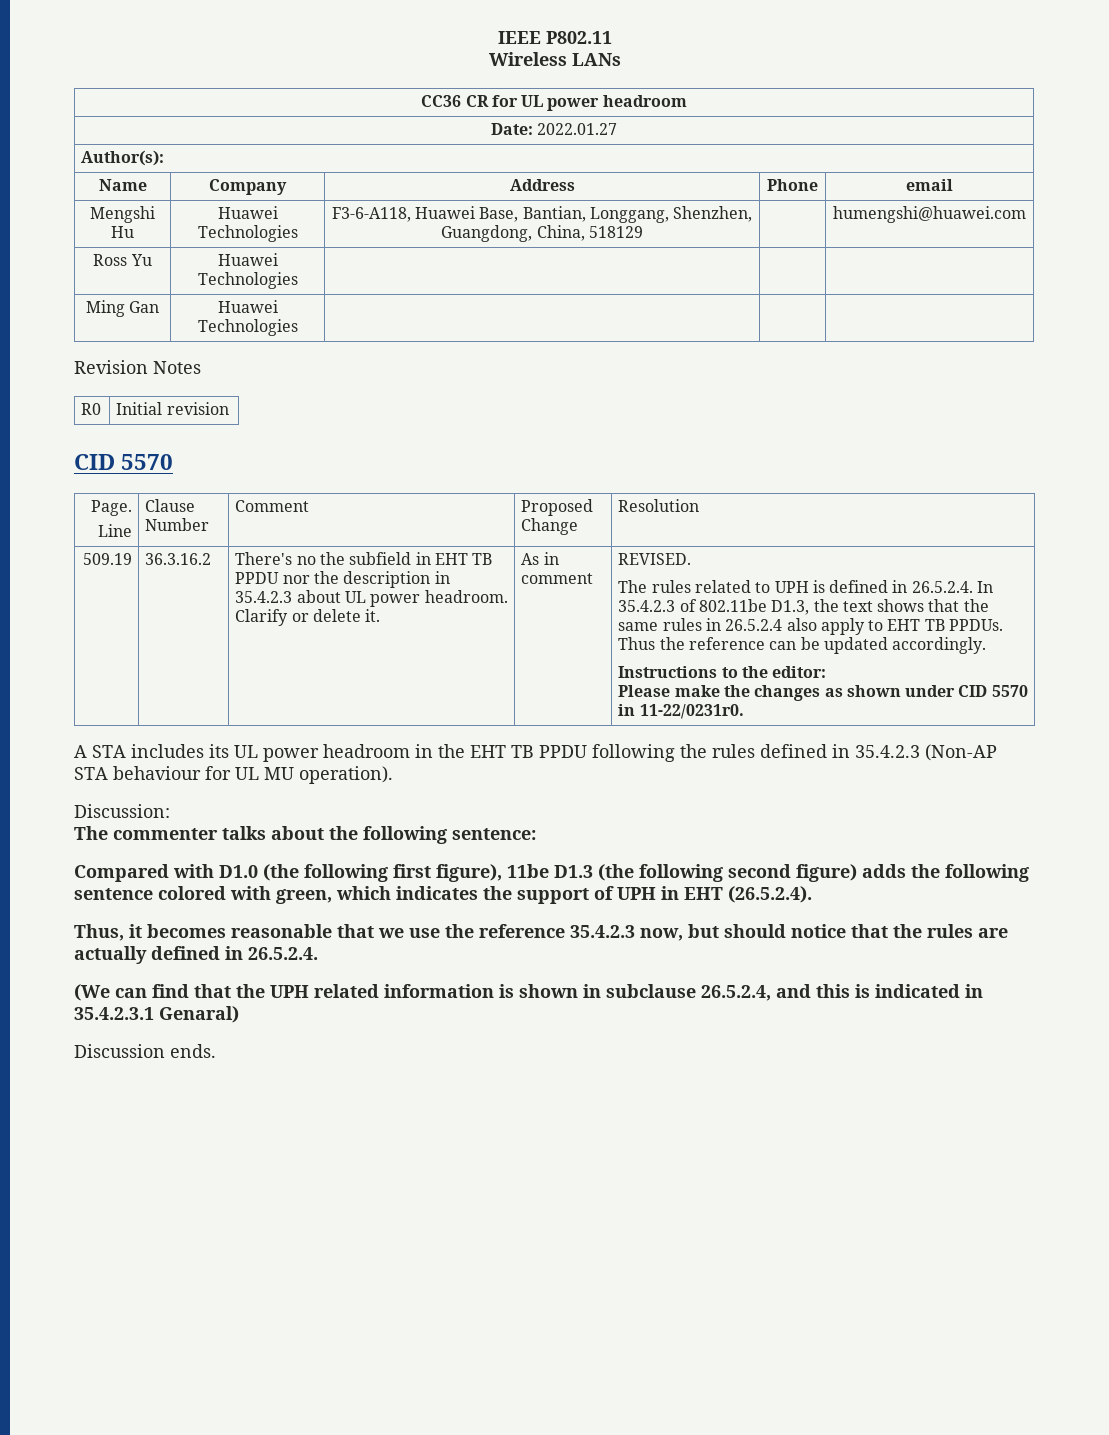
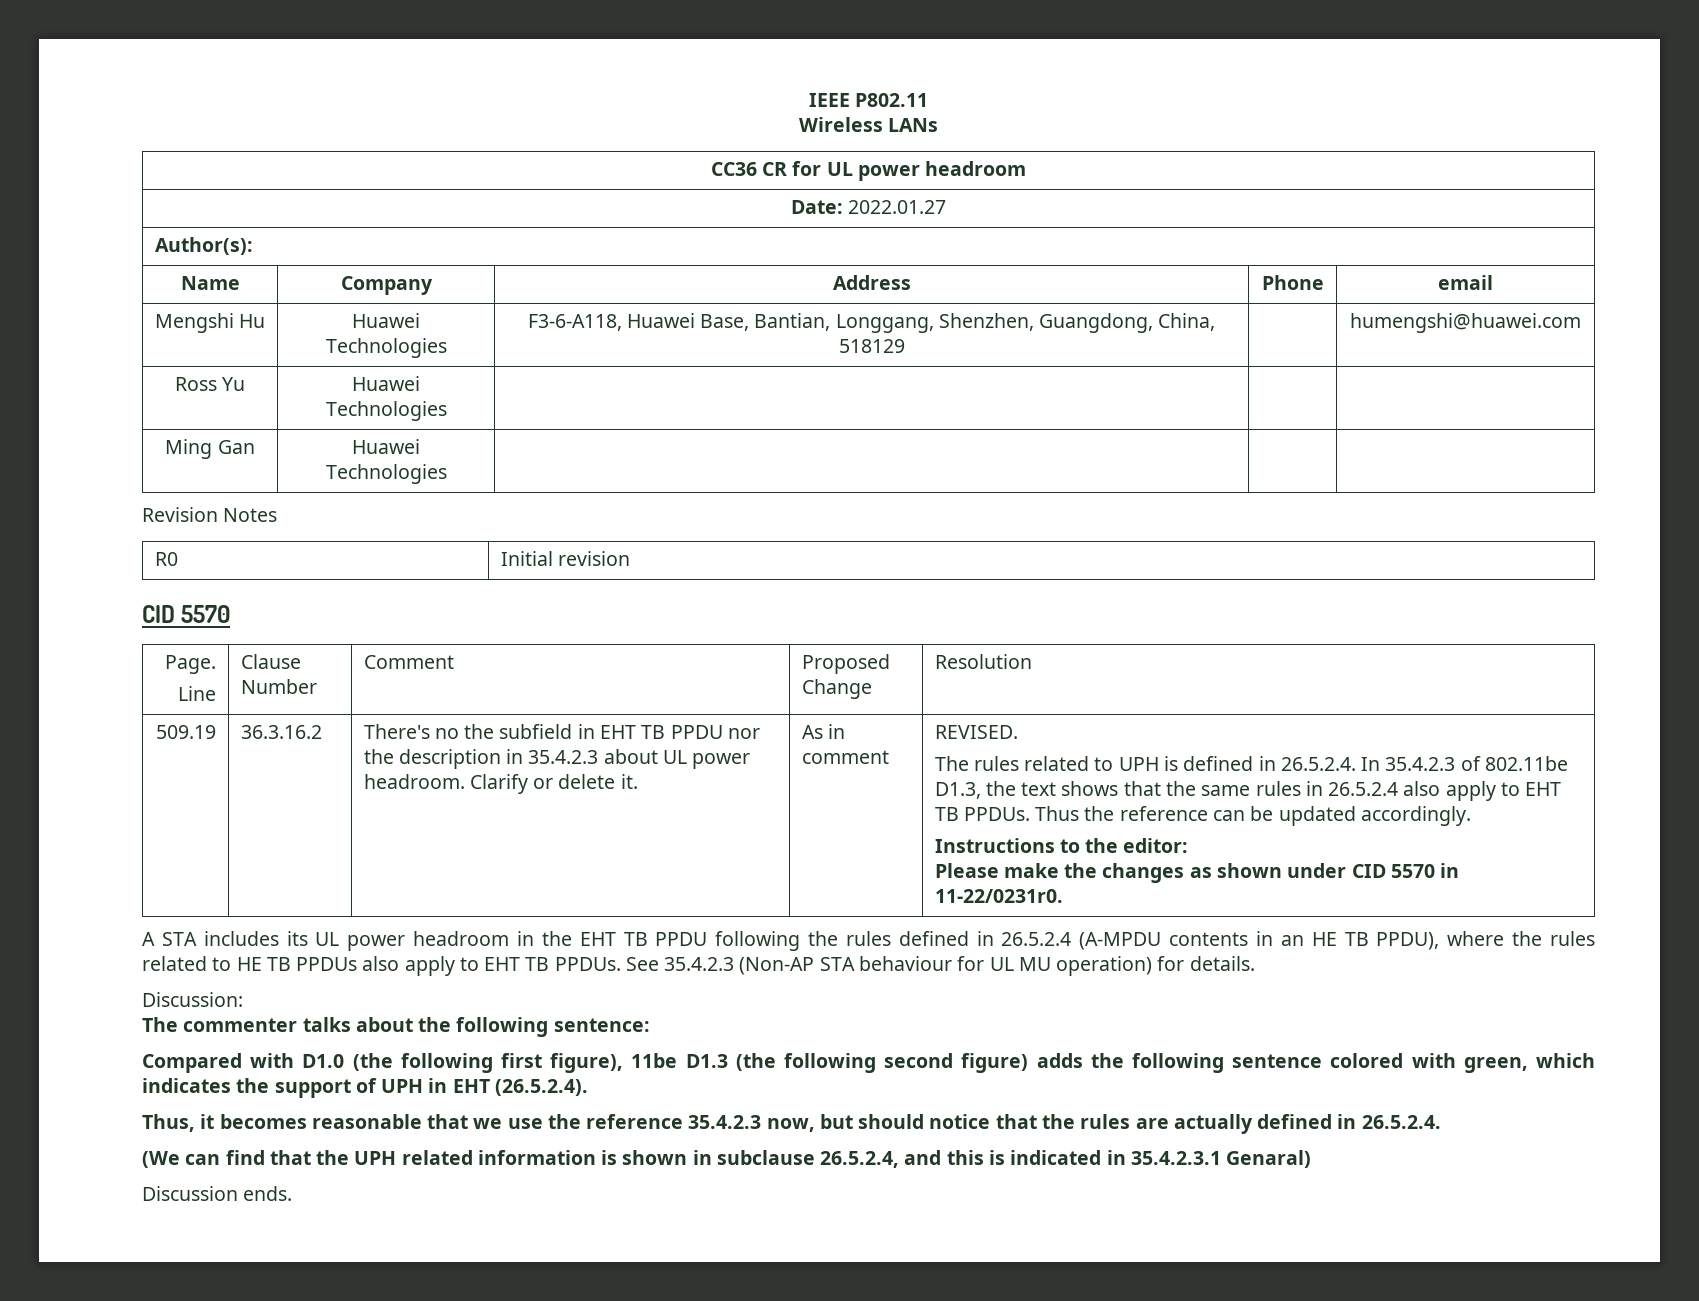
(850, 751) none -> [1001,931,1596,950] [142,956,659,976] 26.5.2.4 (A-MPDU contents in an HE TB PPDU), where the rules related to HE TB PPDUs also apply to EHT TB PPDUs. See
[299,766,393,784] operation). -> [1056,956,1255,976] operation) for details.

